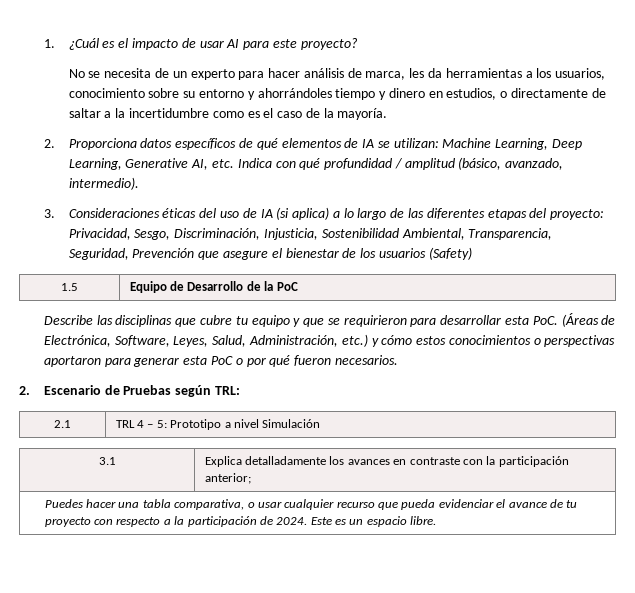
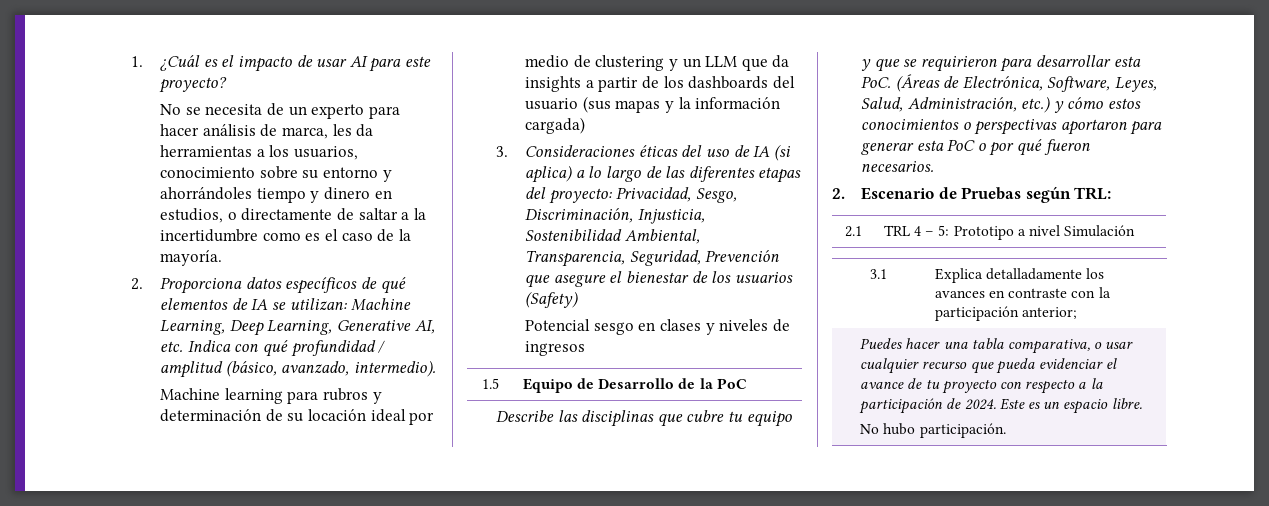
(139, 183) none -> [160,388,382,404] [160,409,435,425] [525,55,790,71] [525,76,795,92] [525,96,781,113] [525,117,586,134] // Machine learning para rubros y determinación de su locación ideal por medio de clustering y un LLM que da insights a partir de los dashboards del usuario (sus mapas y la información cargada)
(472, 253) none -> [525,319,790,335] [525,341,586,356] // Potencial sesgo en clases y niveles de ingresos
(437, 520) none -> [860,423,1006,438] // No hubo participación.

